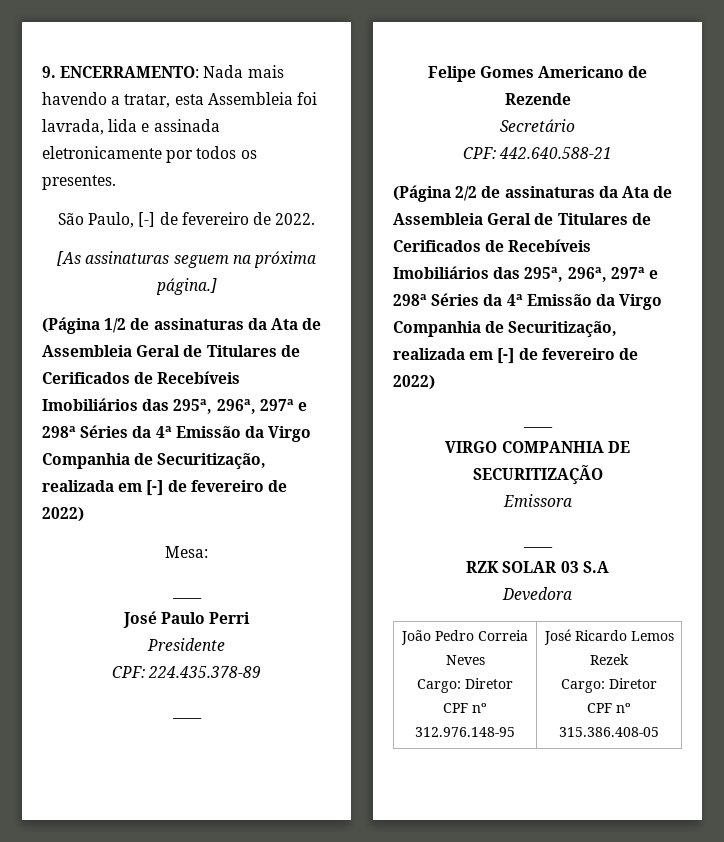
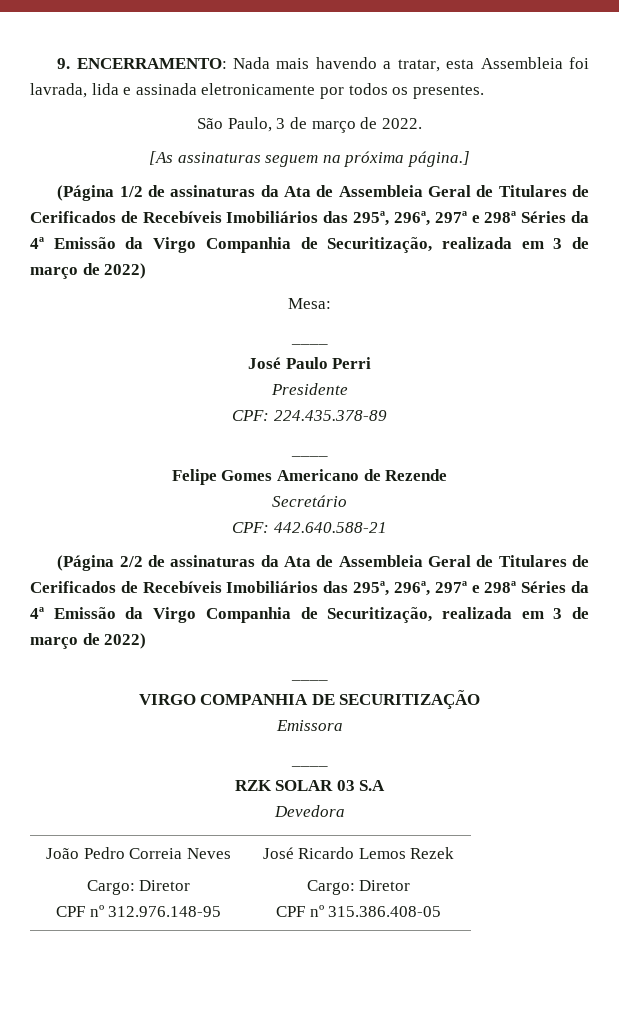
[138,212,249,227] [-] de fevereiro -> [276,117,356,133] 3 de março
[146,480,264,496] [-] de fevereiro -> [553,237,589,249] [30,267,78,279] 3 de março
[497,348,615,364] [-] de fevereiro -> [553,607,589,619] [30,637,78,649] 3 de março

